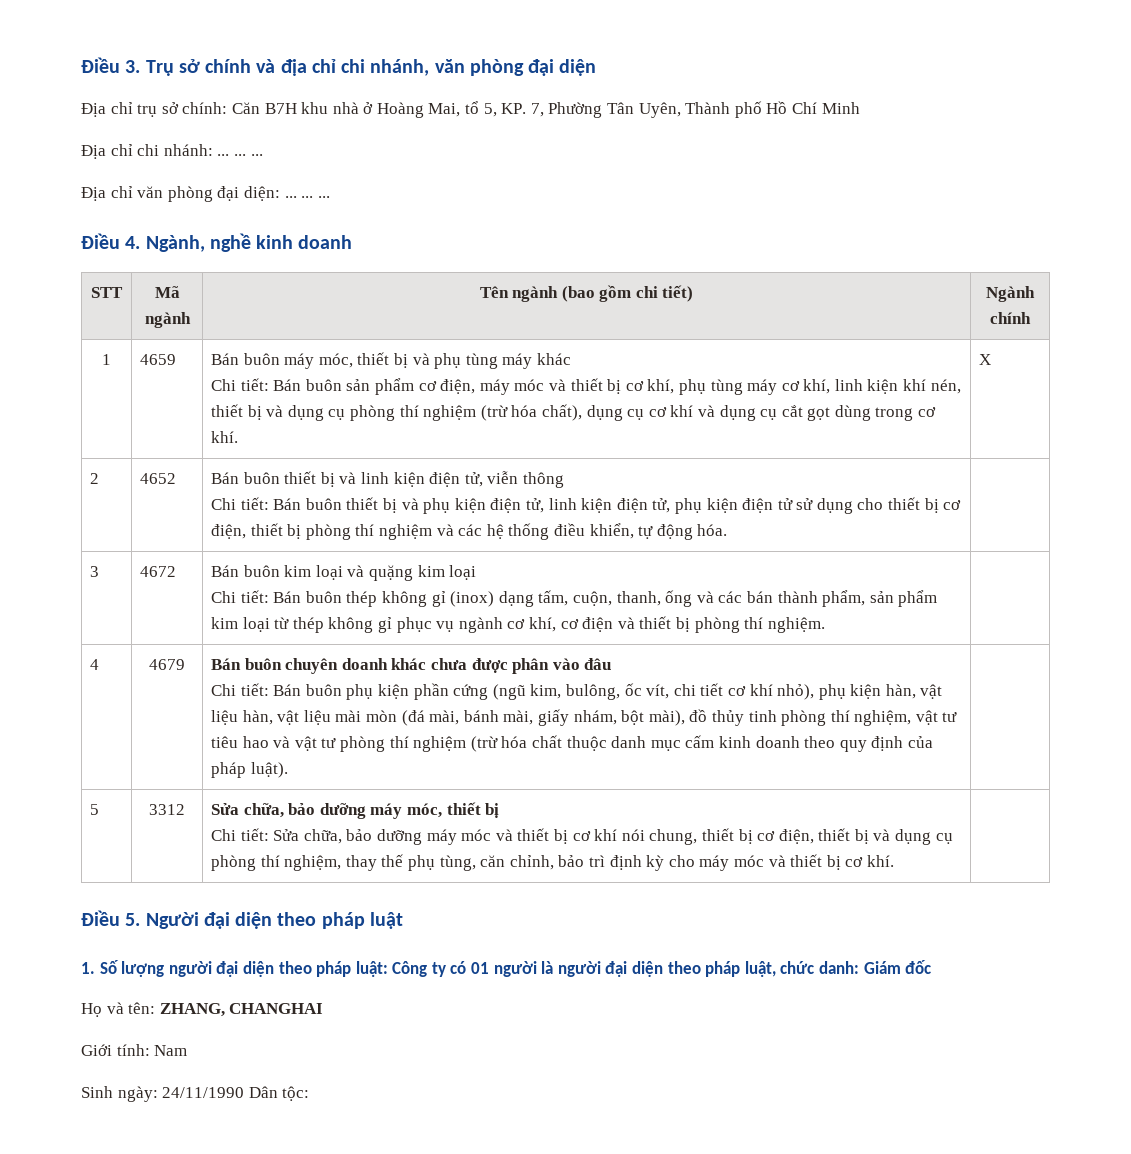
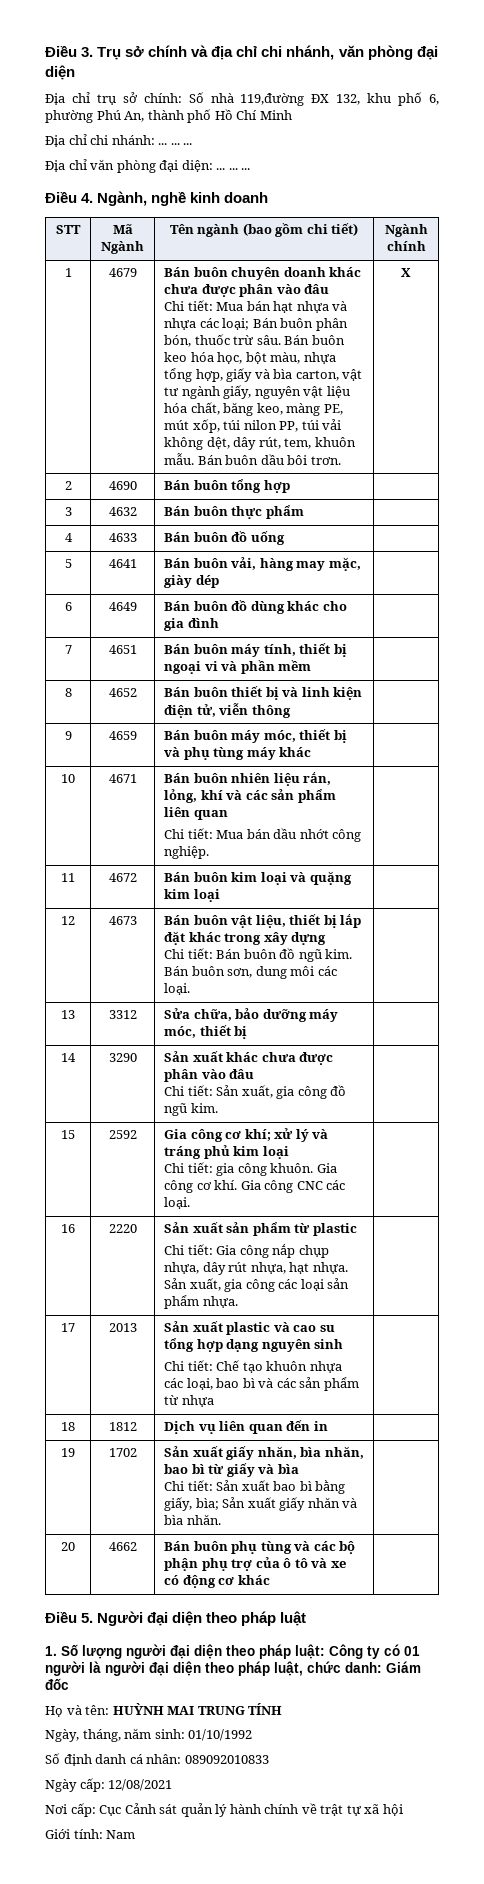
[231,101,731,118] Căn B7H khu nhà ở Hoàng Mai, tổ 5, KP. 7, Phường Tân Uyên, Thành -> [188,92,440,106] [45,110,184,123] Số nhà 119,đường ĐX 132, khu phố 6, phường Phú An, thành
[144,312,191,328] ngành -> [101,241,144,254] Ngành
[140,354,177,365] [211,352,571,369] [211,378,961,395] [211,404,937,421] [211,431,239,443] [979,354,992,365] [90,473,100,484] [140,473,177,484] [211,471,564,488] [211,497,962,514] [211,523,728,540] [90,566,100,577] [140,566,177,577] [211,565,477,581] [211,590,938,607] [211,616,825,633] [90,659,100,670] | 4659 | Bán buôn máy móc, thiết bị và phụ tùng máy khác // Chi tiết: Bán buôn sản phẩm cơ điện, máy móc và thiết bị cơ khí, phụ tùng máy cơ khí, linh kiện khí nén, thiết bị và dụng cụ phòng thí nghiệm (trừ hóa chất), dụng cụ cơ khí và dụng cụ cắt gọt dùng trong cơ khí. | X // 2 | 4652 | Bán buôn thiết bị và linh kiện điện tử, viễn thông // Chi tiết: Bán buôn thiết bị và phụ kiện điện tử, linh kiện điện tử, phụ kiện điện tử sử dụng cho thiết bị cơ điện, thiết bị phòng thí nghiệm và các hệ thống điều khiển, tự động hóa. | // 3 | 4672 | Bán buôn kim loại và quặng kim loại // Chi tiết: Bán buôn thép không gỉ (inox) dạng tấm, cuộn, thanh, ống và các bán thành phẩm, sản phẩm kim loại từ thép không gỉ phục vụ ngành cơ khí, cơ điện và thiết bị phòng thí nghiệm. | // 4 -> (72, 272) none
[273,683,943,700] [211,709,958,726] [211,735,933,752] [211,762,288,778] [90,804,100,815] Bán buôn phụ kiện phần cứng (ngũ kim, bulông, ốc vít, chi tiết cơ khí nhỏ), phụ kiện hàn, vật liệu hàn, vật liệu mài mòn (đá mài, bánh mài, giấy nhám, bột mài), đồ thủy tinh phòng thí nghiệm, vật tư tiêu hao và vật tư phòng thí nghiệm (trừ hóa chất thuộc danh mục cấm kinh doanh theo quy định của pháp luật). | // 5 -> [216,301,348,313] [164,318,348,331] [164,334,345,347] [164,352,336,364] [164,368,363,382] [164,385,350,399] [164,402,343,416] [164,419,342,433] [164,437,356,450] [164,453,341,465] [401,268,411,277] [64,481,72,490] [108,481,137,490] [164,479,290,493] [64,507,72,516] [108,507,137,516] [164,505,304,519] [64,533,73,542] [108,533,137,542] [164,531,285,545] [64,559,72,568] [108,559,137,568] [164,557,361,571] [164,575,219,588] [64,602,72,611] [108,602,137,611] [164,600,347,614] [164,618,219,631] [64,645,72,654] [108,645,137,654] [164,643,347,657] [164,660,312,674] [64,688,72,697] [108,688,137,697] [164,686,363,700] [164,703,291,718] [64,731,72,740] [108,731,137,740] [164,729,347,743] [164,747,312,760] [61,774,75,783] [108,774,137,783] [164,772,332,786] [164,789,336,803] [164,807,228,820] [164,828,362,842] [164,846,210,859] [61,873,75,882] [108,873,137,882] [164,871,352,885] [164,889,220,902] [61,916,75,925] [108,916,137,925] [164,914,362,928] [164,931,327,945] [164,948,353,962] [164,966,337,979] [164,983,191,995] [61,1010,75,1019] Mua bán hạt nhựa và nhựa các loại; Bán buôn phân bón, thuốc trừ sâu. Bán buôn keo hóa học, bột màu, nhựa tổng hợp, giấy và bìa carton, vật tư ngành giấy, nguyên vật liệu hóa chất, băng keo, màng PE, mút xốp, túi nilon PP, túi vải không dệt, dây rút, tem, khuôn mẫu. Bán buôn dầu bôi trơn. | X // 2 | 4690 | Bán buôn tổng hợp | // 3 | 4632 | Bán buôn thực phẩm | // 4 | 4633 | Bán buôn đồ uống | // 5 | 4641 | Bán buôn vải, hàng may mặc, giày dép | // 6 | 4649 | Bán buôn đồ dùng khác cho gia đình | // 7 | 4651 | Bán buôn máy tính, thiết bị ngoại vi và phần mềm | // 8 | 4652 | Bán buôn thiết bị và linh kiện điện tử, viễn thông | // 9 | 4659 | Bán buôn máy móc, thiết bị và phụ tùng máy khác | // 10 | 4671 | Bán buôn nhiên liệu rắn, lỏng, khí và các sản phẩm liên quan // Chi tiết: Mua bán dầu nhớt công nghiệp. | // 11 | 4672 | Bán buôn kim loại và quặng kim loại | // 12 | 4673 | Bán buôn vật liệu, thiết bị lắp đặt khác trong xây dựng // Chi tiết: Bán buôn đồ ngũ kim. Bán buôn sơn, dung môi các loại. | // 13
[211,828,953,845] [211,854,894,871] // Chi tiết: Sửa chữa, bảo dưỡng máy móc và thiết bị cơ khí nói chung, thiết bị cơ điện, thiết bị và dụng cụ phòng thí nghiệm, thay thế phụ tùng, căn chỉnh, bảo trì định kỳ cho máy móc và thiết bị cơ khí. -> [61,1053,76,1062] [108,1053,137,1062] [164,1051,334,1065] [164,1069,255,1082] [164,1085,347,1099] [164,1103,218,1116] [61,1130,75,1139] [108,1130,137,1139] [164,1128,329,1142] [164,1145,289,1159] [164,1162,337,1176] [164,1180,346,1193] [164,1197,191,1209] [61,1224,75,1233] [108,1224,137,1233] [164,1222,357,1236] [164,1244,329,1258] [164,1262,348,1275] [164,1278,350,1292] [164,1295,238,1309] [61,1323,75,1332] [108,1323,137,1332] [164,1321,335,1335] [164,1338,344,1352] [164,1360,342,1373] [164,1377,359,1391] [164,1395,214,1407] [61,1422,75,1431] [108,1422,137,1431] [164,1420,328,1434] [61,1448,75,1457] [108,1448,137,1457] [164,1446,364,1460] [164,1463,299,1477] [164,1480,346,1494] [164,1497,358,1511] [164,1514,221,1525] [61,1542,75,1551] [108,1542,137,1551] [164,1541,356,1554] [164,1557,346,1571] [164,1575,270,1588] | // 14 | 3290 | Sản xuất khác chưa được phân vào đâu // Chi tiết: Sản xuất, gia công đồ ngũ kim. | // 15 | 2592 | Gia công cơ khí; xử lý và tráng phủ kim loại // Chi tiết: gia công khuôn. Gia công cơ khí. Gia công CNC các loại. | // 16 | 2220 | Sản xuất sản phẩm từ plastic // Chi tiết: Gia công nắp chụp nhựa, dây rút nhựa, hạt nhựa. Sản xuất, gia công các loại sản phẩm nhựa. | // 17 | 2013 | Sản xuất plastic và cao su tổng hợp dạng nguyên sinh // Chi tiết: Chế tạo khuôn nhựa các loại, bao bì và các sản phẩm từ nhựa | // 18 | 1812 | Dịch vụ liên quan đến in | // 19 | 1702 | Sản xuất giấy nhăn, bìa nhăn, bao bì từ giấy và bìa // Chi tiết: Sản xuất bao bì bằng giấy, bìa; Sản xuất giấy nhăn và bìa nhăn. | // 20 | 4662 | Bán buôn phụ tùng và các bộ phận phụ trợ của ô tô và xe có động cơ khác
[159,1003,324,1017] [81,1044,188,1056] [81,1086,310,1102] ZHANG, CHANGHAI // Giới tính: Nam // Sinh ngày: 24/11/1990 Dân tộc: -> [112,1703,283,1715] [45,1728,253,1742] [45,1753,269,1766] [45,1778,173,1792] [45,1803,403,1817] [45,1829,136,1839] HUỲNH MAI TRUNG TÍNH // Ngày, tháng, năm sinh: 01/10/1992 // Số định danh cá nhân: 089092010833 // Ngày cấp: 12/08/2021 // Nơi cấp: Cục Cảnh sát quản lý hành chính về trật tự xã hội // Giới tính: Nam

